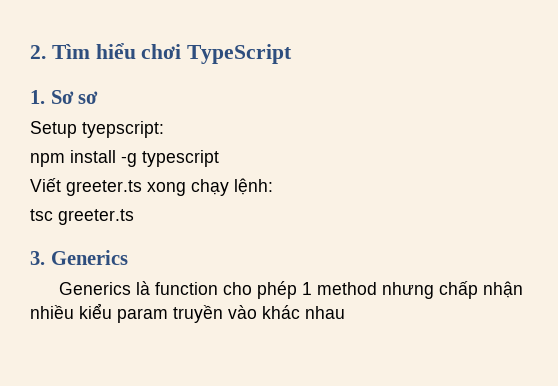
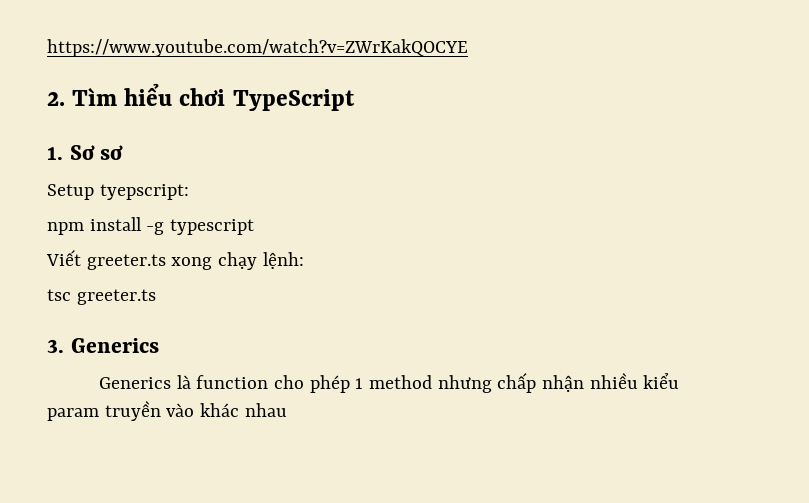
(30, 52) none -> [47,39,468,57] https://www.youtube.com/watch?v=ZWrKakQOCYE //

